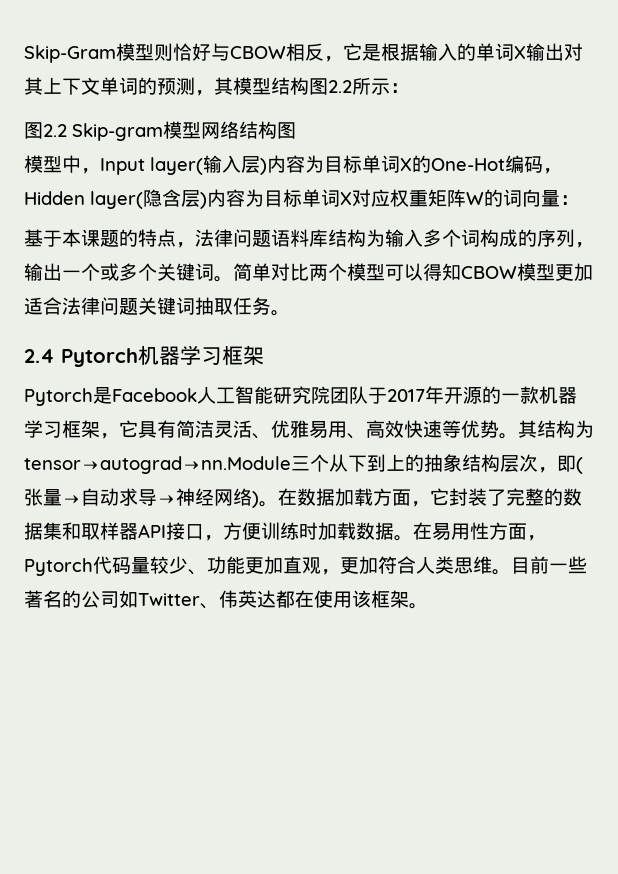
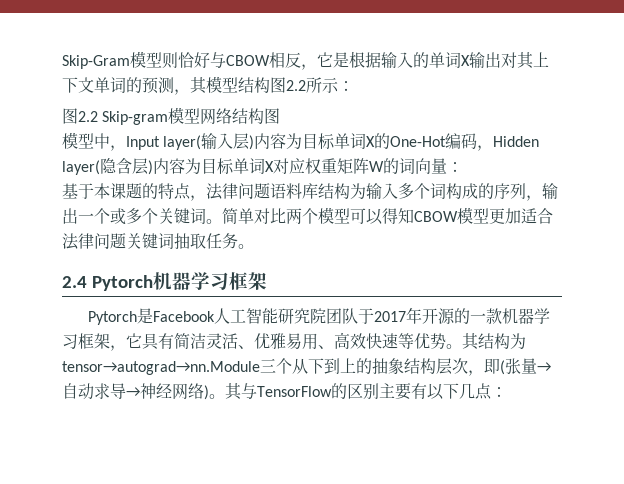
[278,488,582,507] [24,522,546,541] [24,556,587,576] [24,590,428,609] 在数据加载方面，它封装了完整的数据集和取样器API接口，方便训练时加载数据。在易用性方面，Pytorch代码量较少、功能更加直观，更加符合人类思维。目前一些著名的公司如Twitter、伟英达都在使用该框架。 -> [225,383,507,400] 其与TensorFlow的区别主要有以下几点：

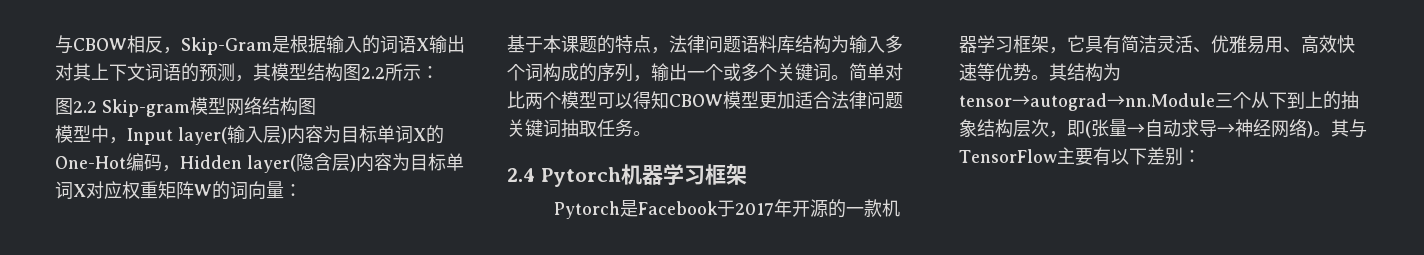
[62,51,210,69] Skip-Gram模型则恰好 -> (55, 44) none
[317,52,333,67] 它 -> [181,37,272,55] Skip-Gram
[429,52,461,68] 单词 -> [380,35,416,53] 词语
[94,77,126,93] 单词 -> [145,63,181,81] 词语
[214,308,359,324] 人工智能研究院团队 -> (718, 208) none
[331,383,379,399] 的区别 -> (1057, 156) none
[459,383,492,400] 几点 -> [1146,147,1183,166] 差别

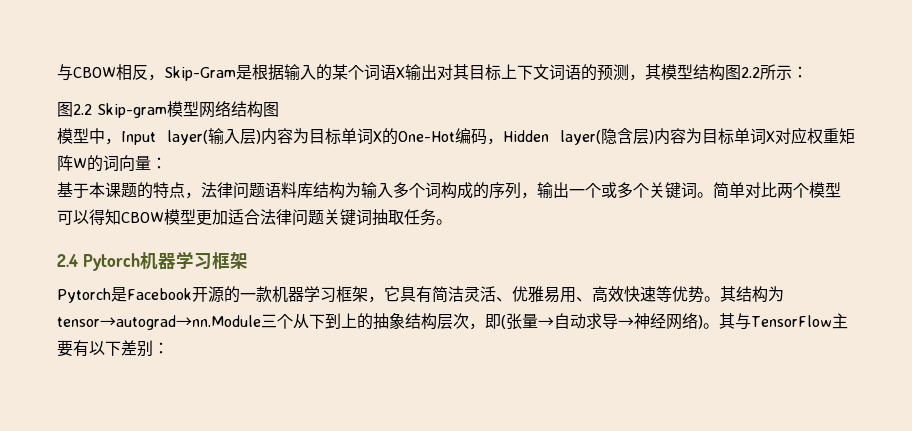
(380, 44) none -> [332,64,364,80] 某个
(91, 72) none -> [469,64,501,81] 目标
[716,199,792,217] 于2017年 -> (192, 294) none

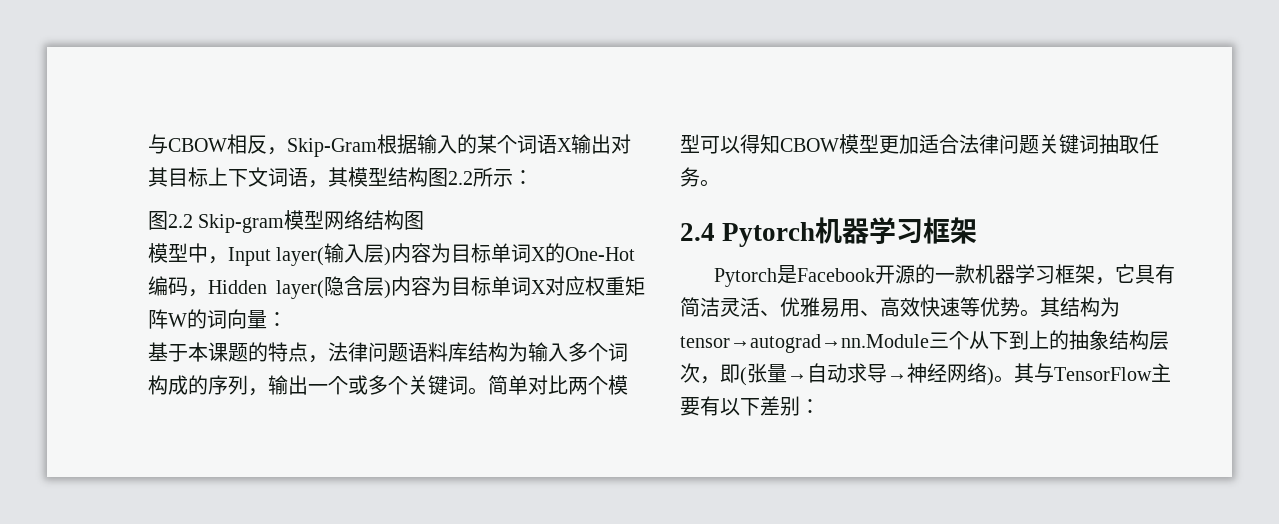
[236,65,252,80] 是 -> (377, 147) none
[581,64,629,81] 的预测 -> (308, 177) none

